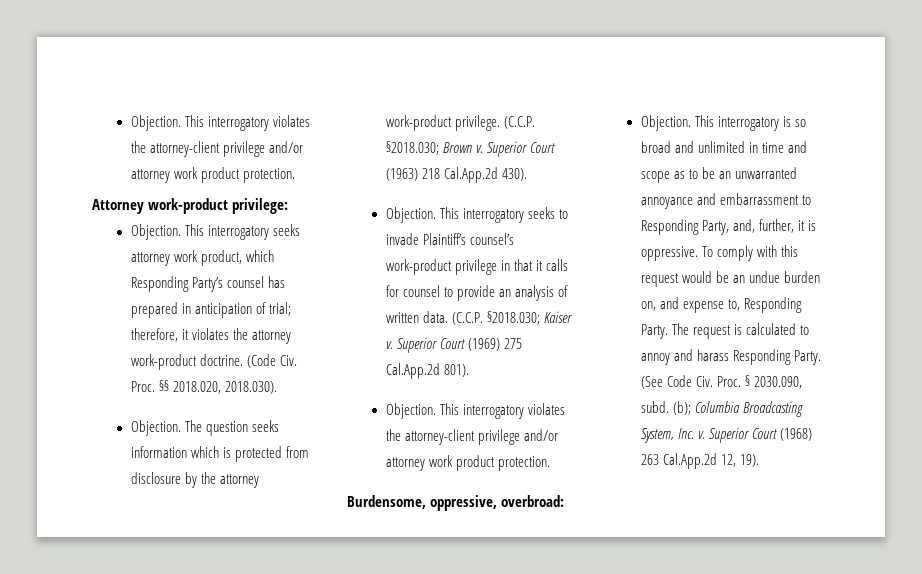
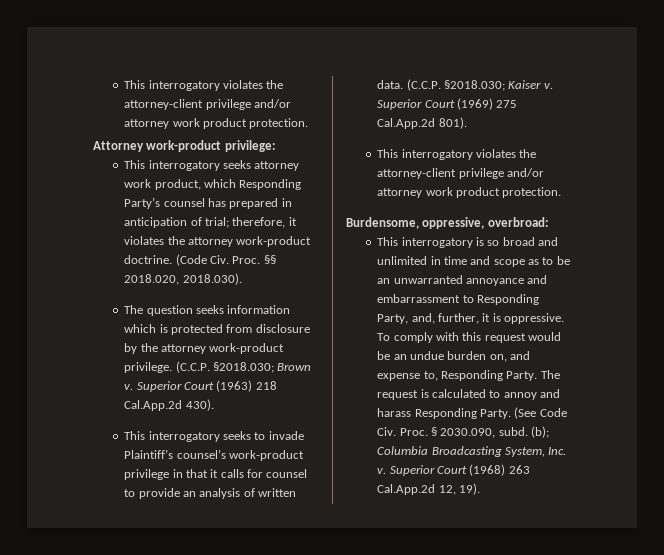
[130,115,181,131] Objection. -> (124, 84) none
[130,224,181,240] Objection. -> (276, 146) none
[130,420,181,436] Objection. -> (242, 279) none
[385,207,436,223] Objection. -> (214, 405) none
[385,403,436,419] Objection. -> (467, 123) none
[640,115,691,131] Objection. -> (549, 222) none

